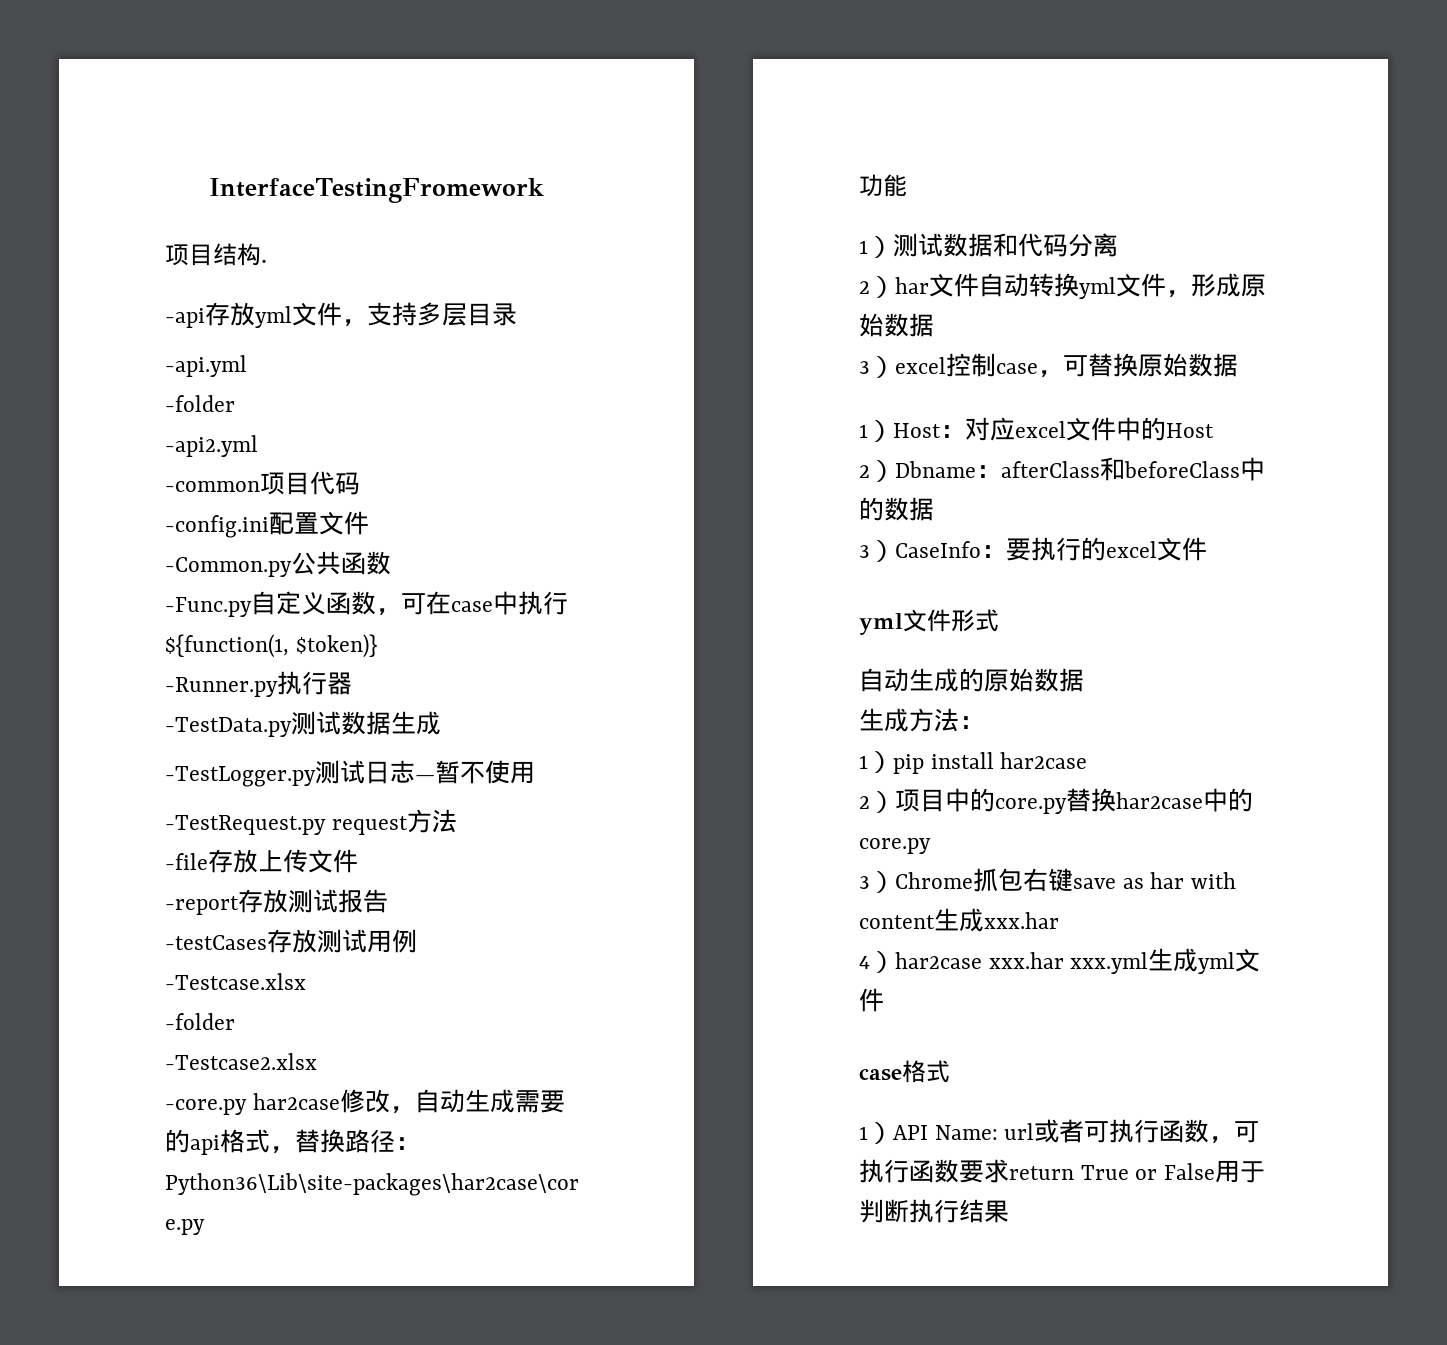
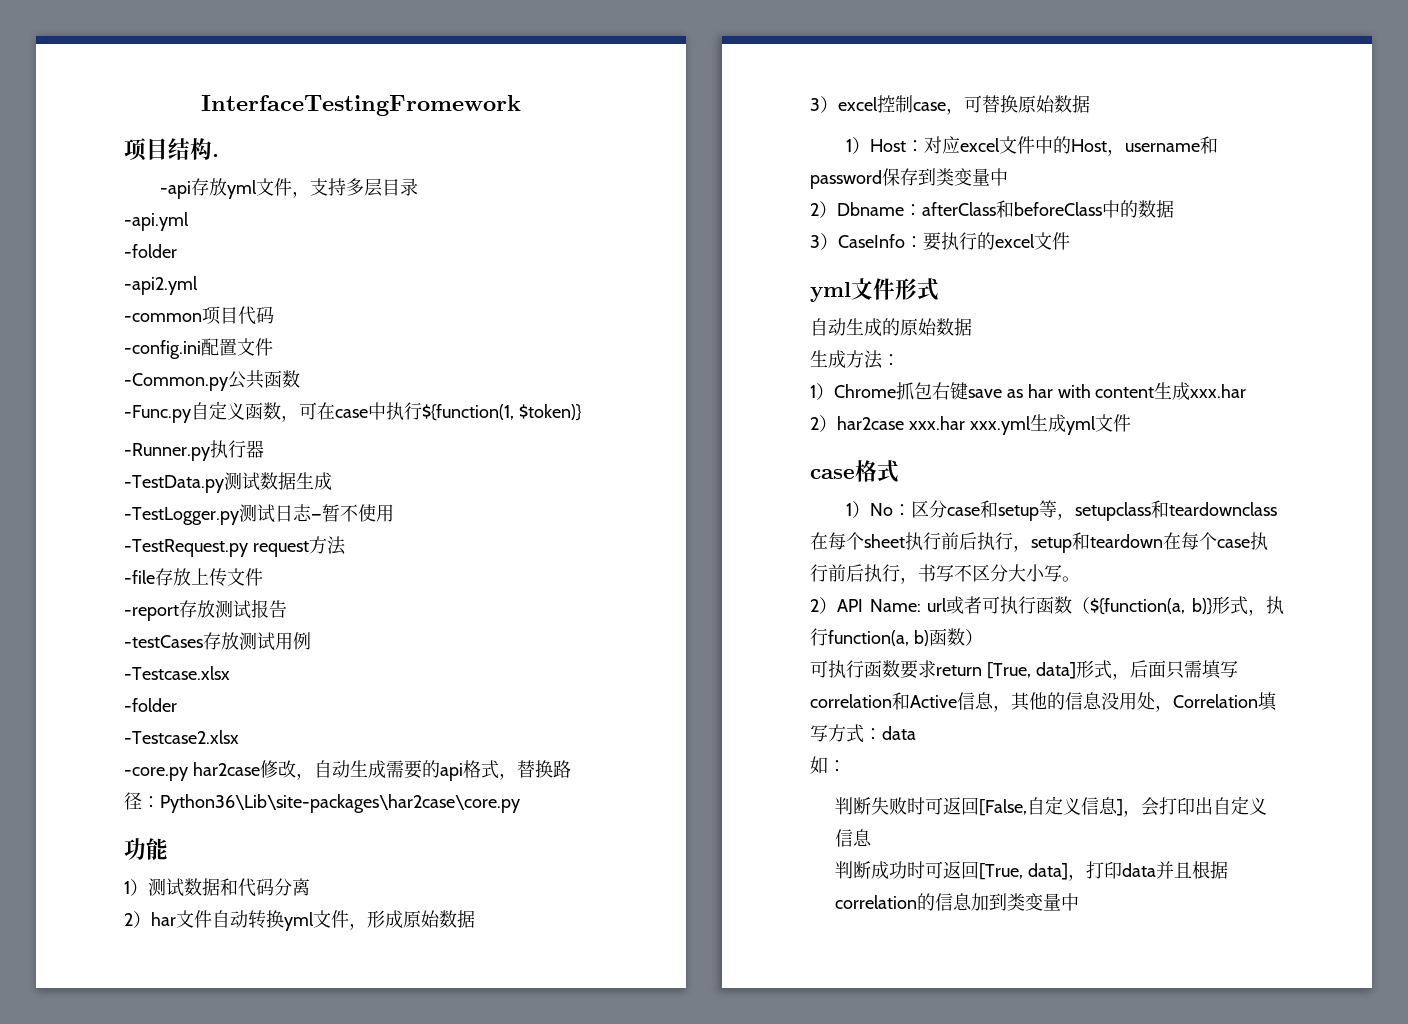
(1214, 430) none -> [1107,136,1219,156] [810,168,1008,189] ，username和password保存到类变量中
[893,752,1088,774] [859,788,1253,814] [859,838,931,854] [859,871,895,893] pip install har2case // 2）项目中的core.py替换har2case中的core.py // 3） -> (834, 391) none
[859,956,870,969] 4 -> [810,417,819,430] 2
(893, 1133) none -> [870,500,1278,521] [810,532,1268,553] [810,564,1080,584] [810,597,837,614] No：区分case和setup等，setupclass和teardownclass在每个sheet执行前后执行，setup和teardown在每个case执行前后执行，书写不区分大小写。 // 2）
[1209,1136,1235,1144] ， -> [1072,596,1284,616] [810,628,983,646] （${function(a, b)}形式，执行function(a, b)函数） //
[1080,1160,1265,1183] [859,1199,1009,1223] True or False用于判断执行结果 -> [986,660,1238,680] [810,692,1278,712] [810,724,916,743] [810,756,846,774] [835,796,1267,817] [835,829,873,847] [835,861,1228,881] [835,893,1080,911] [True, data]形式，后面只需填写correlation和Active信息，其他的信息没用处，Correlation填写方式：data // 如： // 判断失败时可返回[False,自定义信息]，会打印出自定义信息 // 判断成功时可返回[True, data]，打印data并且根据correlation的信息加到类变量中

